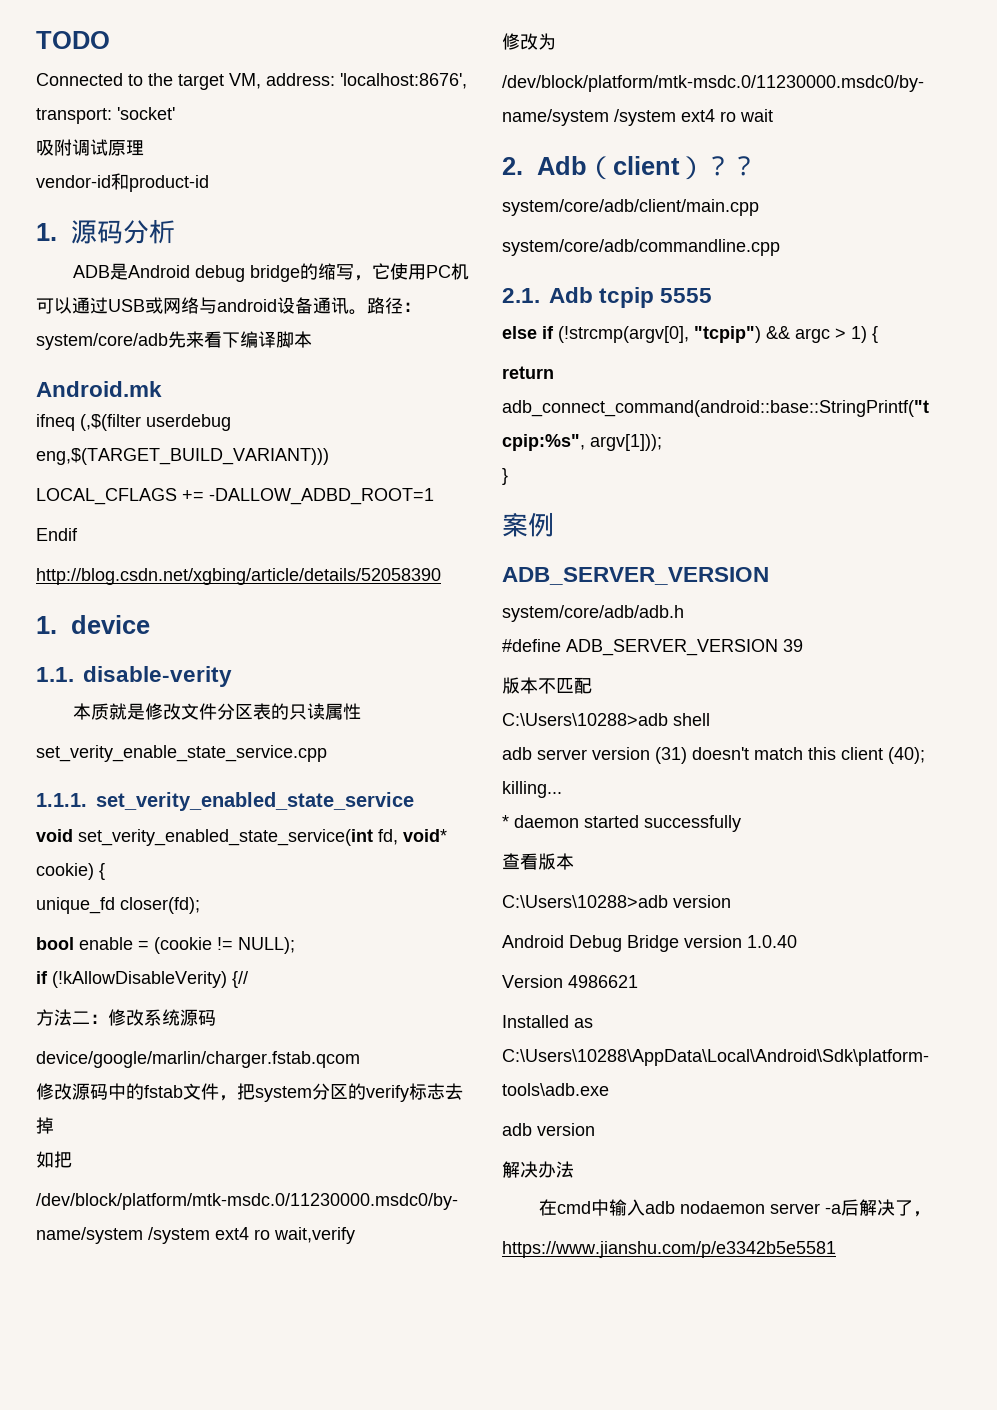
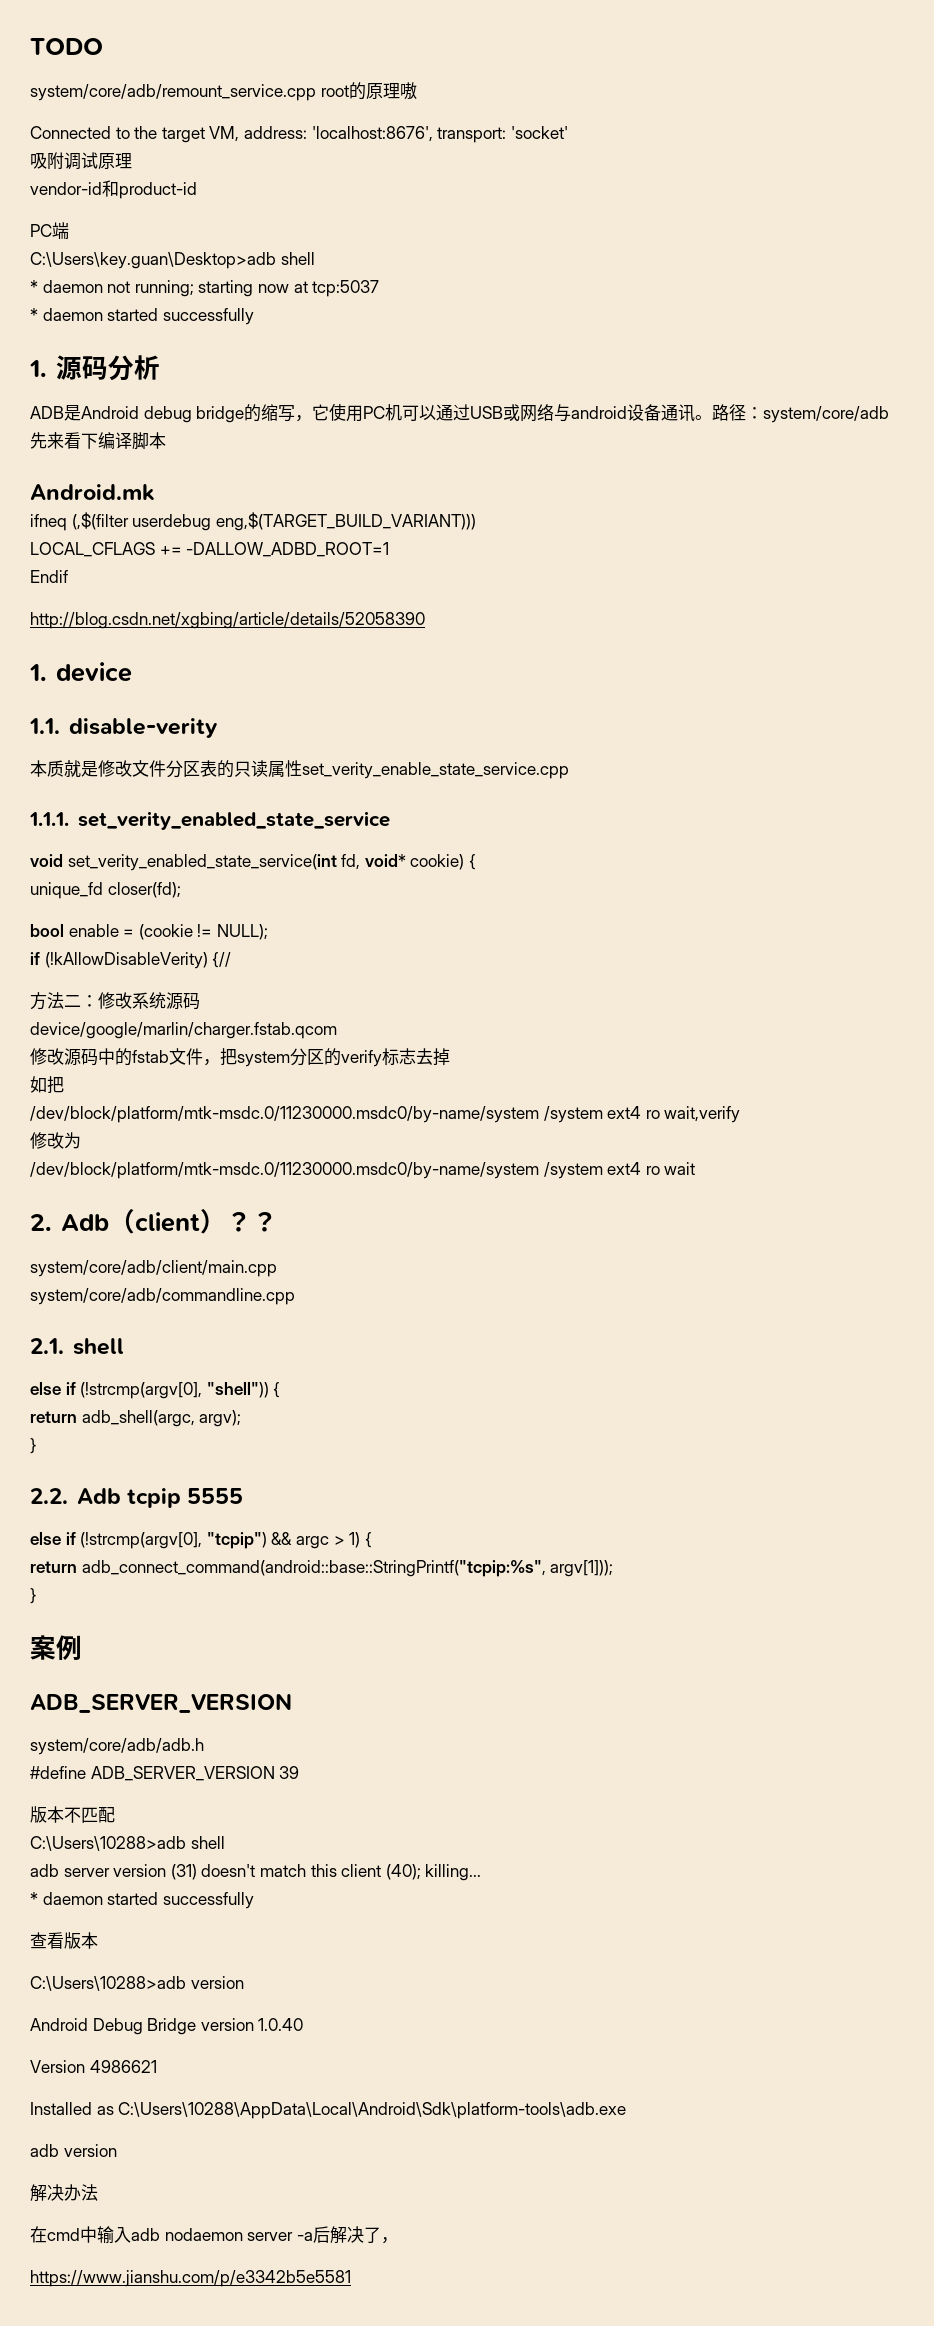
(110, 40) none -> [30,82,417,101] // system/core/adb/remount_service.cpp root的原理嗷
(209, 183) none -> [30,222,69,239] [30,252,315,269] [30,280,380,297] [30,308,254,325] // PC端 // C:\Users\key.guan\Desktop>adb shell // * daemon not running; starting now at tcp:5037 // * daemon started successfully
(361, 711) // -> (302, 768) none
(540, 295) none -> [72,1338,124,1355] [30,1382,281,1399] [30,1410,242,1427] [30,1438,37,1454] [30,1488,68,1504] shell // else if (!strcmp(argv[0], "shell")) { // return adb_shell(argc, argv); // } // 2.2.

